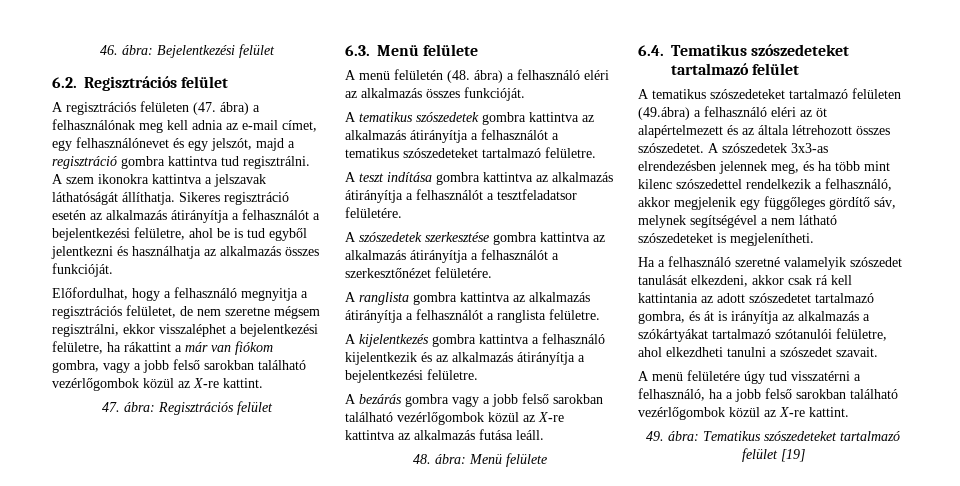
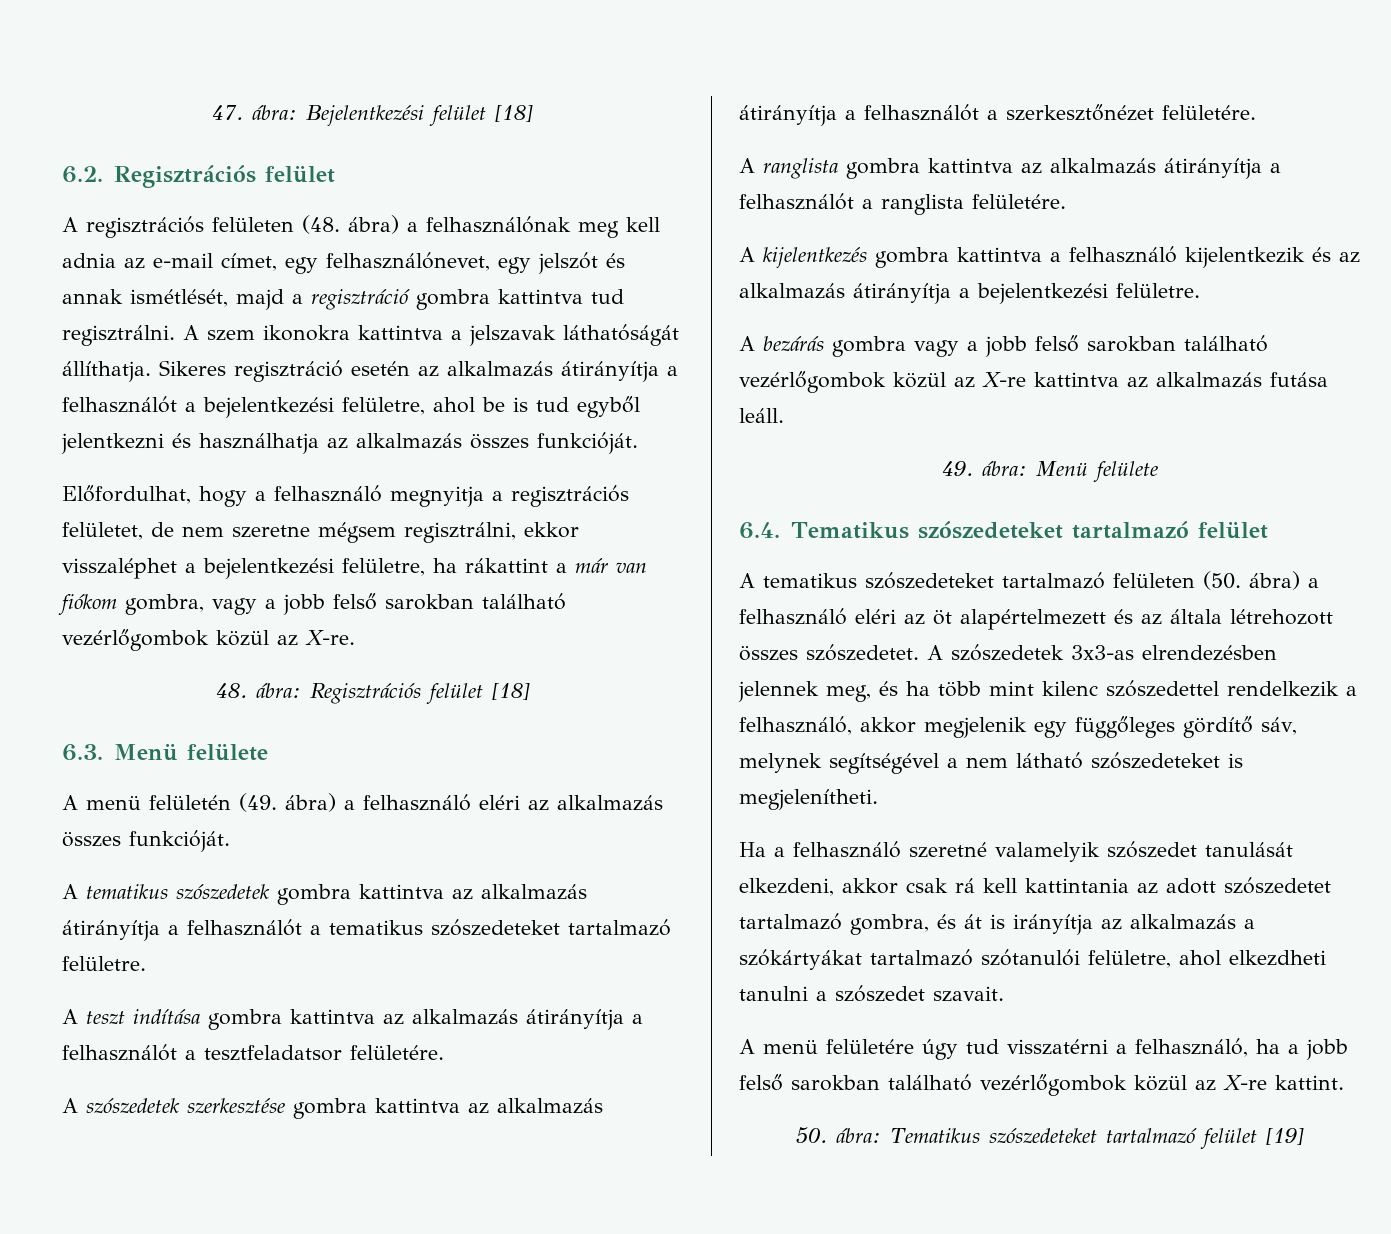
[100,45,118,55] 46. -> [212,105,243,120] 47.
(275, 51) none -> [495,104,533,122] [18]
[193,102,216,115] (47. -> [302,215,340,234] (48.
[76,137,252,151] felhasználónevet és egy jelszót, -> [326,252,625,274] [62,289,228,307] felhasználónevet, egy jelszót és annak ismétlését,
[193,378,263,388] [102,402,120,412] X-re kattint. // 47. -> [305,630,355,645] [215,683,247,698] X-re. // 48.
(273, 408) none -> [491,682,530,700] [18]
[447,70,470,83] (48. -> [239,793,277,812] (49.
[549,309,600,320] felületre. -> [972,194,1066,209] felületére.
[413,454,431,464] 48. -> [941,461,973,476] 49.
[638,107,690,120] (49.ábra) -> [1203,571,1300,590] (50. ábra)
[646,431,664,441] 49. -> [795,1127,827,1144] 50.

